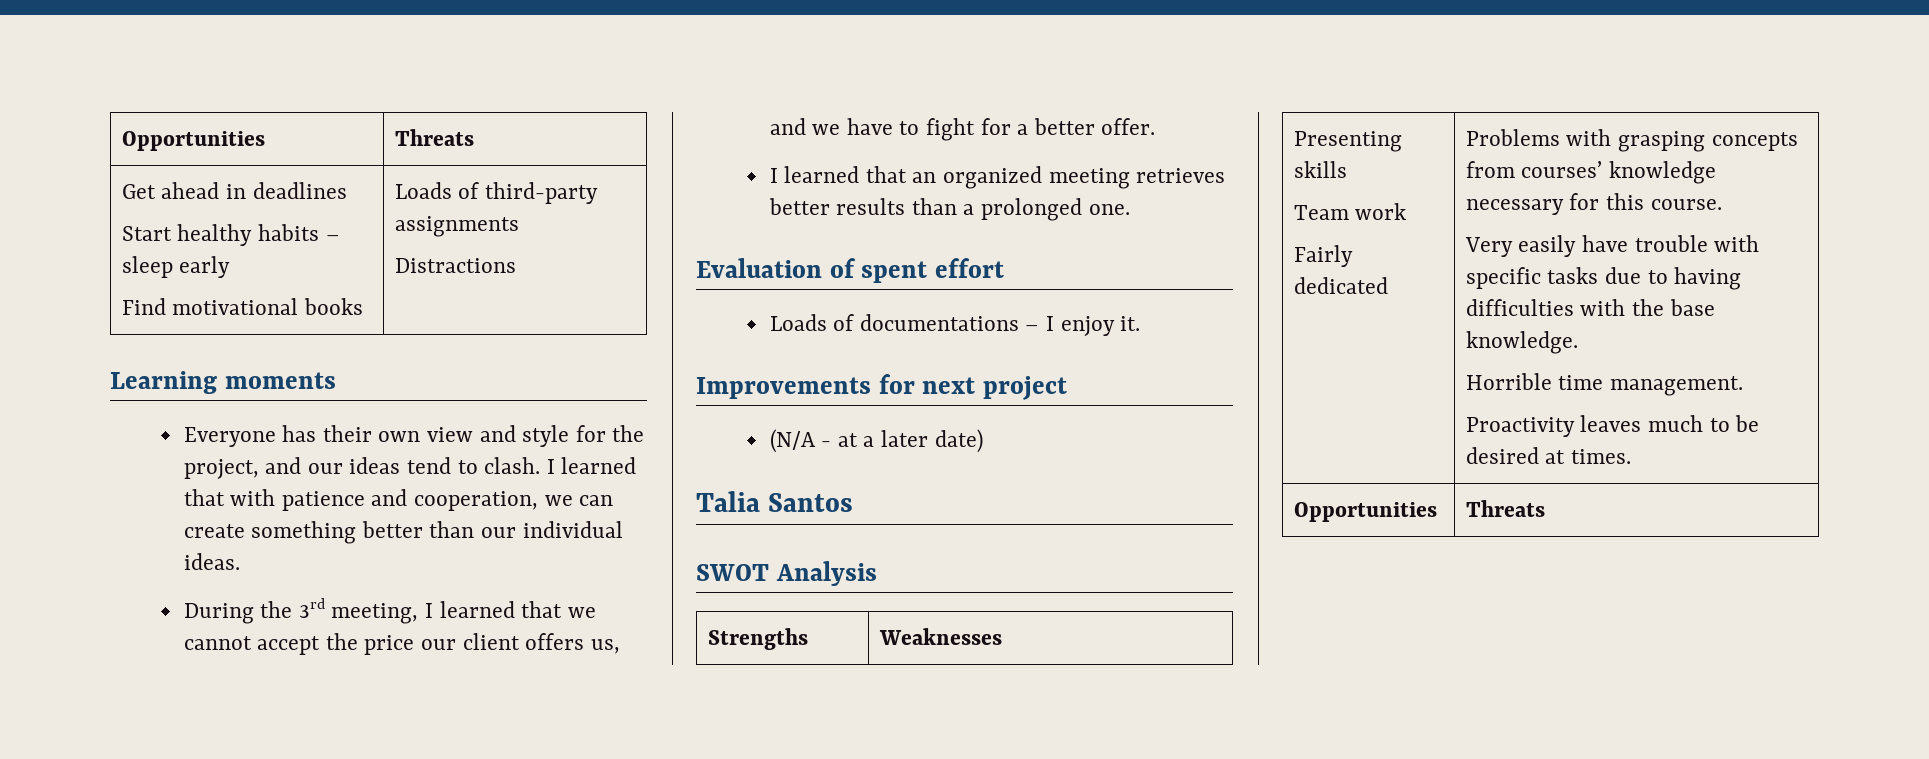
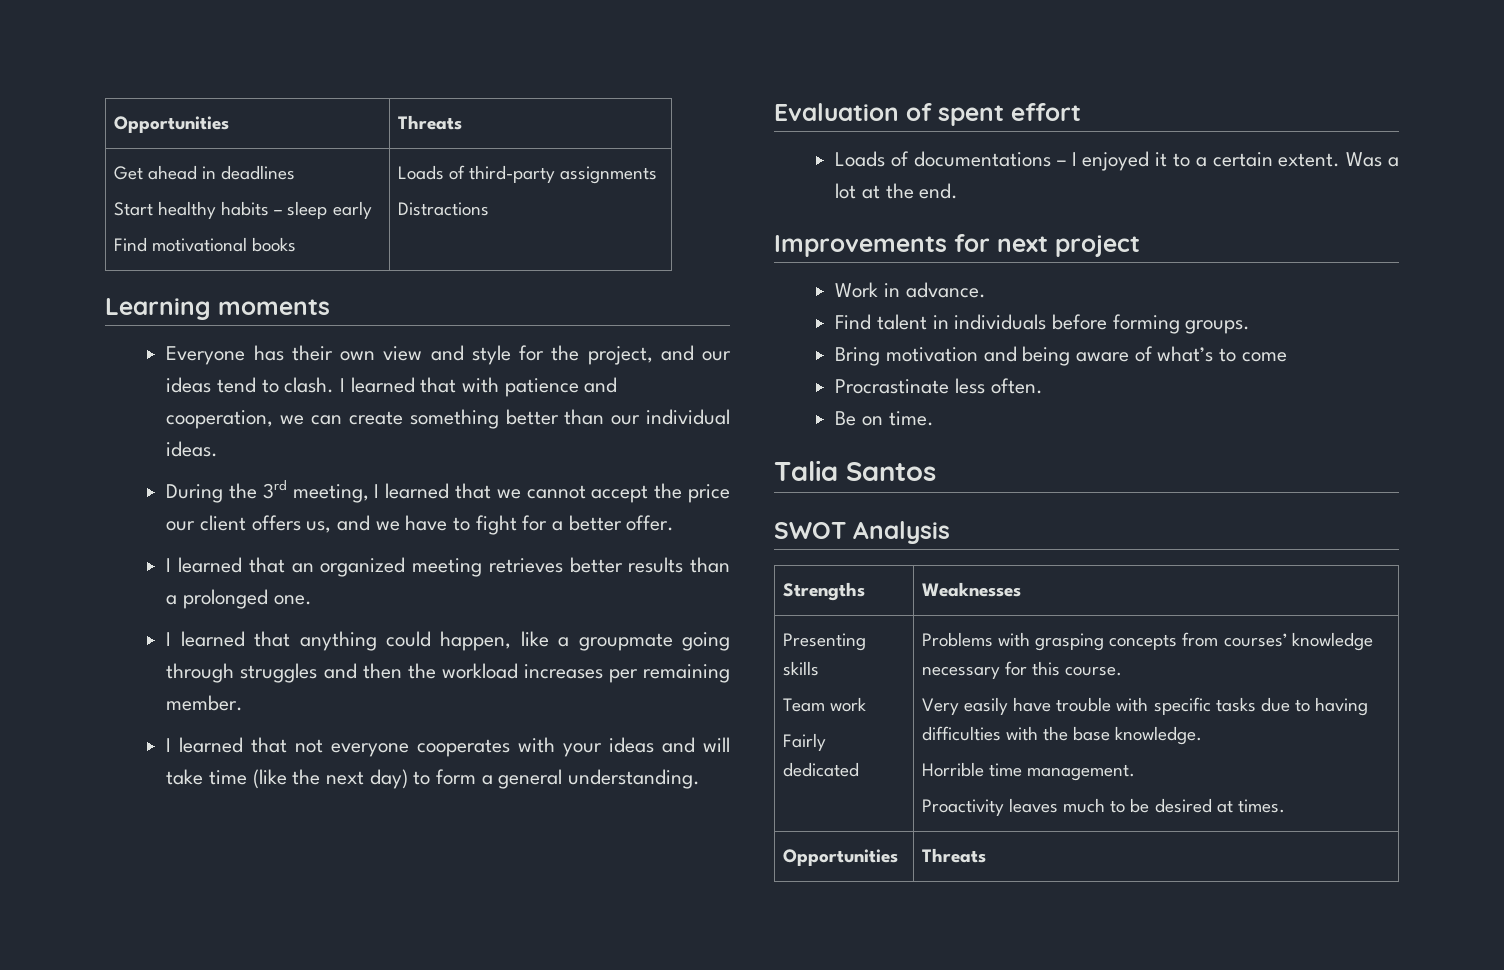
(1130, 209) none -> [166,631,730,651] [166,663,730,683] [166,695,244,711] [166,737,730,757] [166,769,701,789] // I learned that anything could happen, like a groupmate going through struggles and then the workload increases per remaining member. // I learned that not everyone cooperates with your ideas and will take time (like the next day) to form a general understanding.
[1060,316,1141,336] [696,374,1068,400] [769,429,983,453] enjoy it. // Improvements for next project // (N/A - at a later date) -> [1082,151,1399,171] [835,183,959,199] [774,234,1140,257] [835,282,986,298] [835,314,1251,334] [835,346,1287,366] [835,378,1043,394] [835,411,934,426] enjoyed it to a certain extent. Was a lot at the end. // Improvements for next project // Work in advance. // Find talent in individuals before forming groups. // Bring motivation and being aware of what’s to come // Procrastinate less often. // Be on time.

